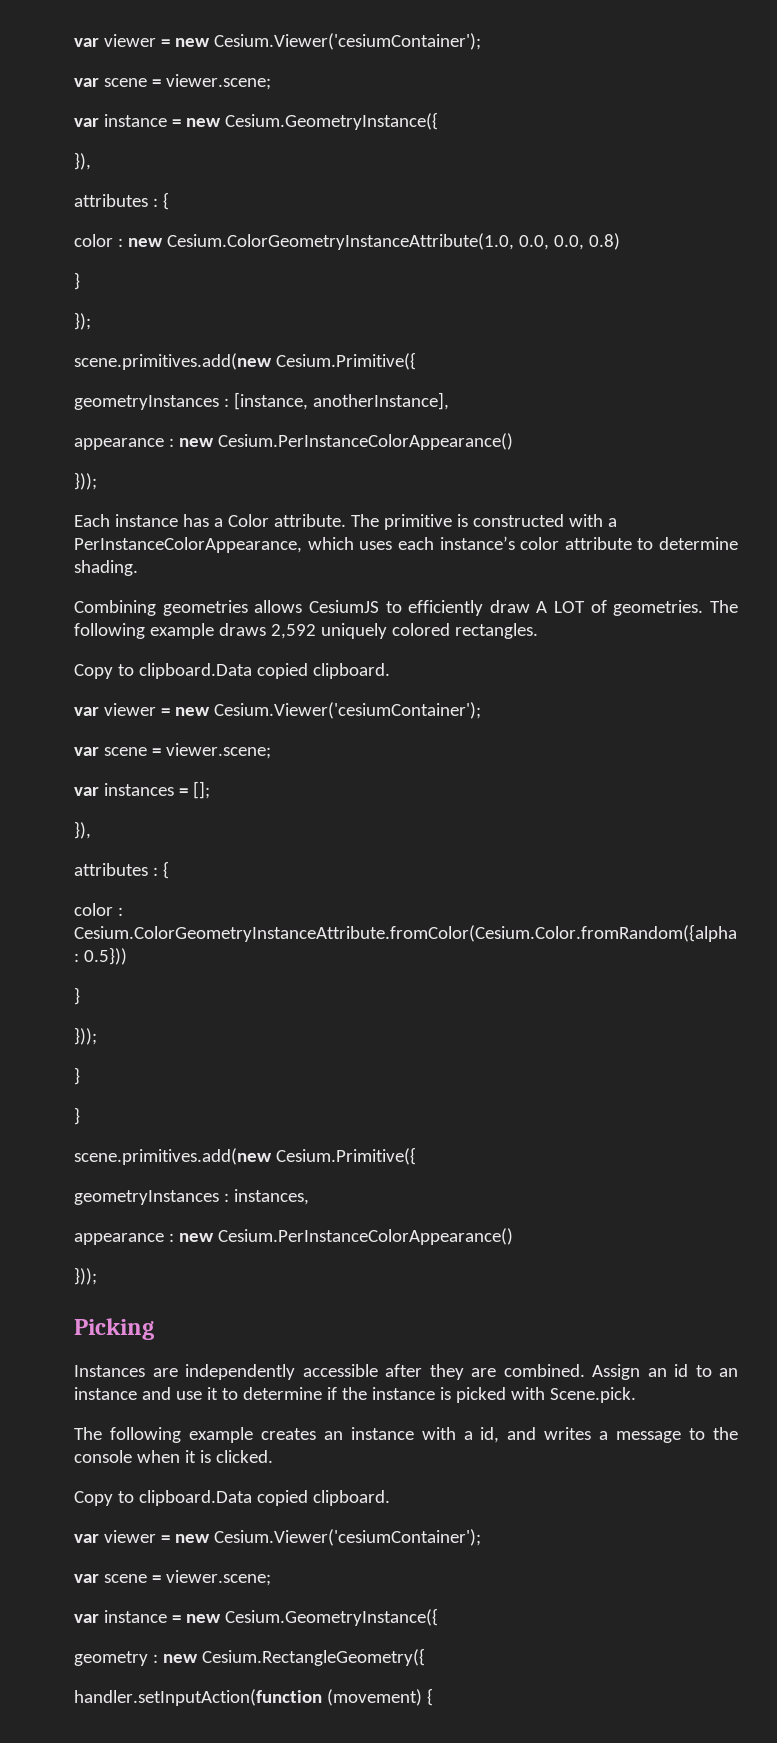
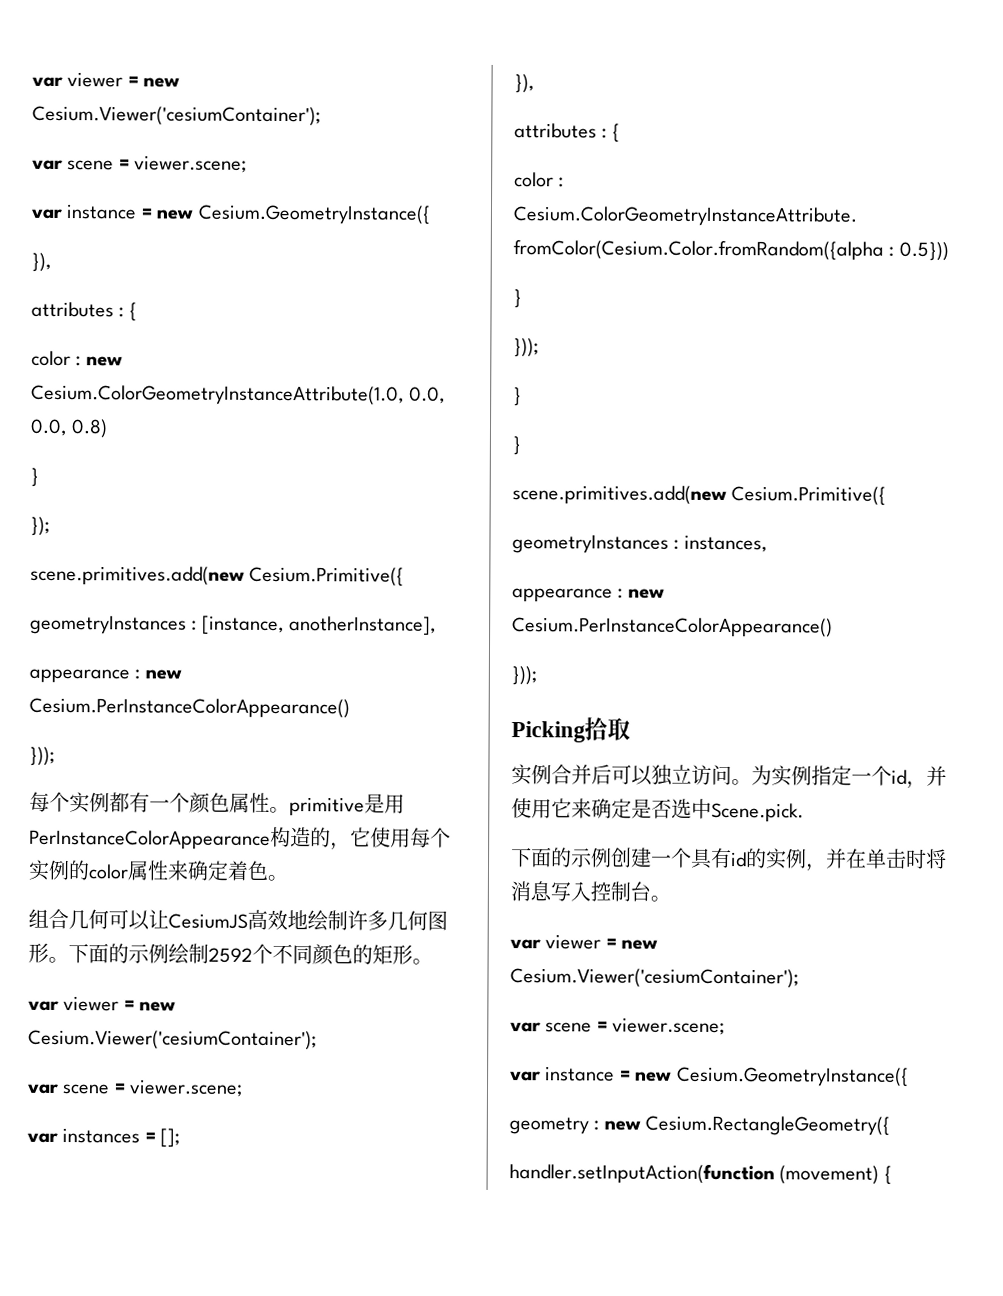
[74,514,617,530] [74,536,738,553] [74,560,138,576] [74,600,738,616] [74,623,538,639] [74,663,390,679] Each instance has a Color attribute. The primitive is constructed with a PerInstanceColorAppearance, which uses each instance’s color attribute to determine shading. // Combining geometries allows CesiumJS to efficiently draw A LOT of geometries. The following example draws 2,592 uniquely colored rectangles. // Copy to clipboard.Data copied clipboard. -> [29,791,405,817] [29,826,451,851] [28,859,288,882] [28,908,448,932] [28,942,433,966] 每个实例都有一个颜色属性。primitive是用PerInstanceColorAppearance构造的，它使用每个实例的color属性来确定着色。 // 组合几何可以让CesiumJS高效地绘制许多几何图形。下面的示例绘制2592个不同颜色的矩形。
[74,1364,738,1380] [74,1387,636,1403] [74,1427,739,1443] [74,1450,273,1463] [74,1490,390,1506] // Instances are independently accessible after they are combined. Assign an id to an instance and use it to determine if the instance is picked with Scene.pick. // The following example creates an instance with a id, and writes a message to the console when it is clicked. // Copy to clipboard.Data copied clipboard. -> [584,717,631,741] [511,764,947,789] [511,798,804,823] [511,847,947,872] [510,881,671,902] 拾取 // 实例合并后可以独立访问。为实例指定一个id，并使用它来确定是否选中Scene.pick. // 下面的示例创建一个具有id的实例，并在单击时将消息写入控制台。

